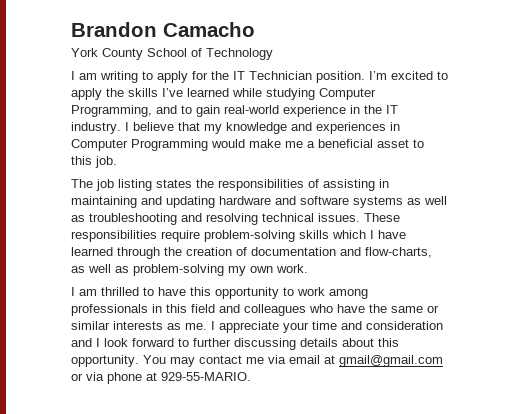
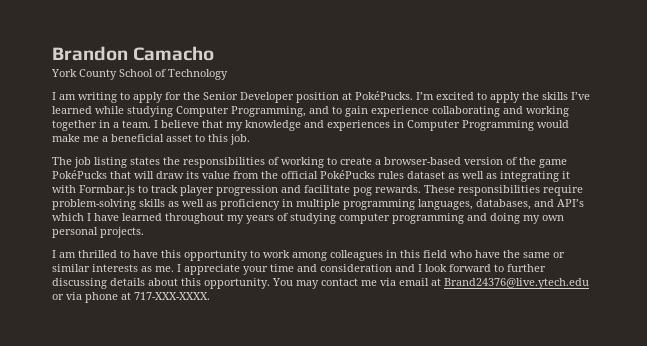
[233,71,365,83] IT Technician position. -> [203,91,413,103] Senior Developer position at PokéPucks.
[224,105,398,117] [71,122,121,134] real-world experience in the IT industry. -> [371,106,569,117] [52,120,151,131] experience collaborating and working together in a team.
[323,179,389,191] [71,196,447,208] [71,213,360,225] assisting in maintaining and updating hardware and software systems as well as troubleshooting and resolving technical issues. -> [281,157,567,168] [52,170,570,182] [52,185,421,196] working to create a browser-based version of the game PokéPucks that will draw its value from the official PokéPucks rules dataset as well as integrating it with Formbar.js to track player progression and facilitate pog rewards.
[332,230,406,239] [71,247,432,259] [71,264,308,276] which I have learned through the creation of documentation and flow-charts, as well as problem-solving my own work. -> [168,199,584,210] [52,213,564,224] [52,227,144,238] as well as proficiency in multiple programming languages, databases, and API’s which I have learned throughout my years of studying computer programming and doing my own personal projects.
[71,304,148,316] professionals -> [330,250,383,261] colleagues
[219,304,306,316] and colleagues -> (447, 254) none
[339,355,443,367] gmail@gmail.com -> [444,278,589,289] Brand24376@live.ytech.edu
[161,372,251,381] 929-55-MARIO. -> [134,292,210,300] 717-XXX-XXXX.

